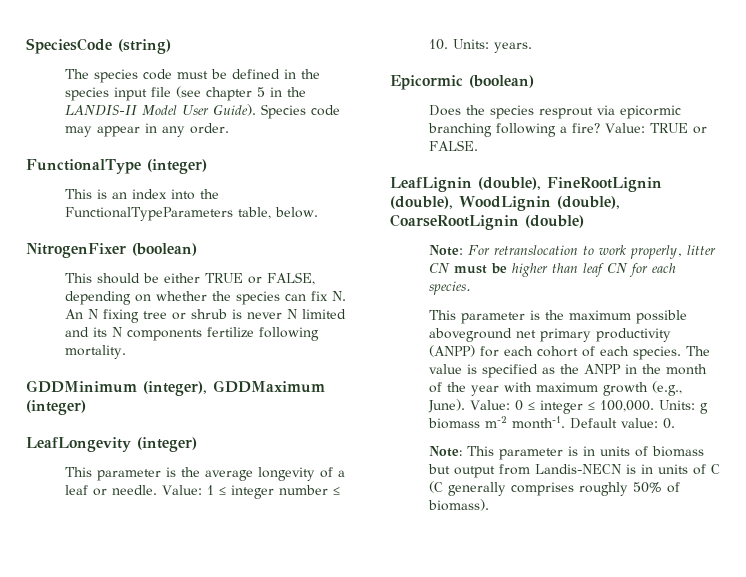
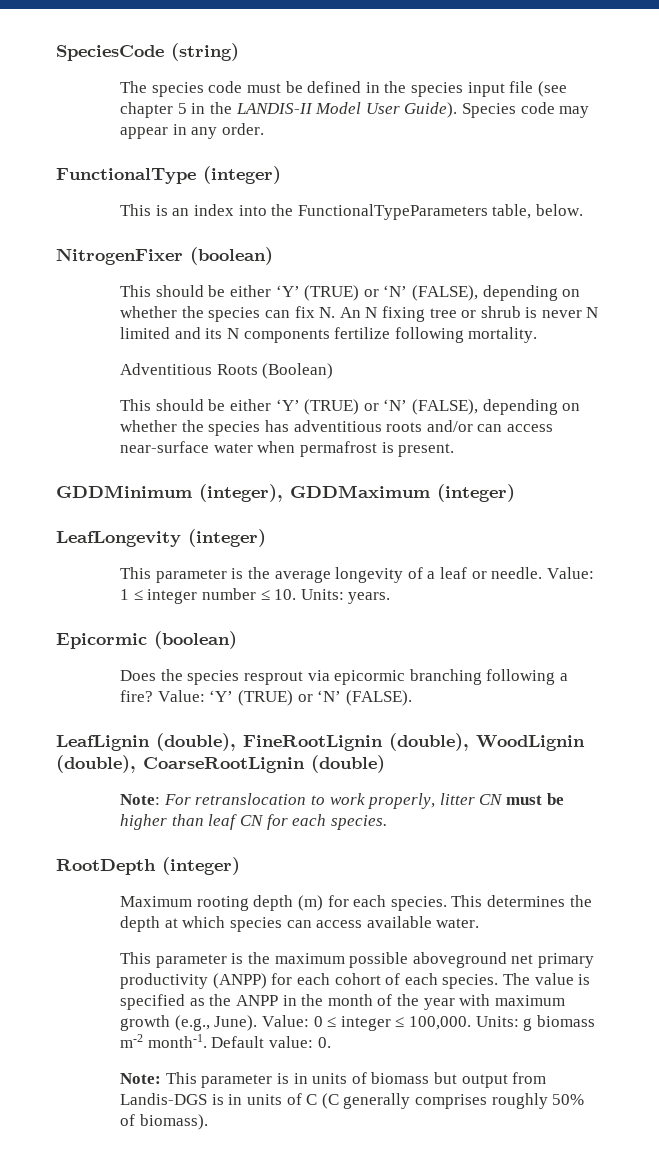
[204,272,315,285] TRUE or FALSE, -> [275,285,478,301] ‘Y’ (TRUE) or ‘N’ (FALSE),
(126, 352) none -> [120,363,334,379] [120,399,581,415] [120,420,553,436] [120,441,455,457] // Adventitious Roots (Boolean) // This should be either ‘Y’ (TRUE) or ‘N’ (FALSE), depending on whether the species has adventitious roots and/or can access near-surface water when permafrost is present.
[649,123,707,134] [428,140,478,151] TRUE or FALSE. -> [209,690,412,706] ‘Y’ (TRUE) or ‘N’ (FALSE).
(471, 288) none -> [56,857,240,875] [120,895,592,911] [120,916,480,932] // RootDepth (integer) // Maximum rooting depth (m) for each species. This determines the depth at which species can access available water.
[534,464,621,474] Landis-NECN -> [120,1093,208,1105] Landis-DGS

